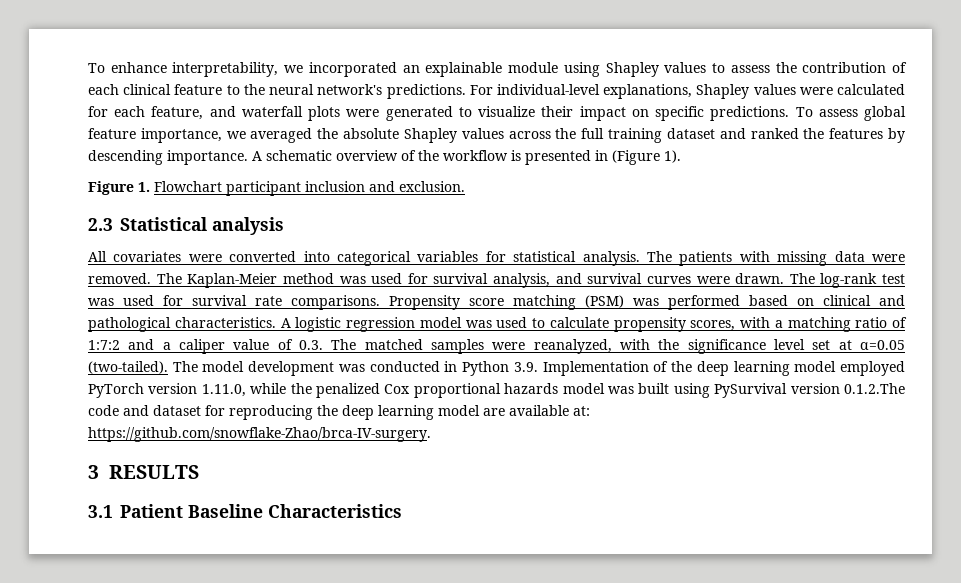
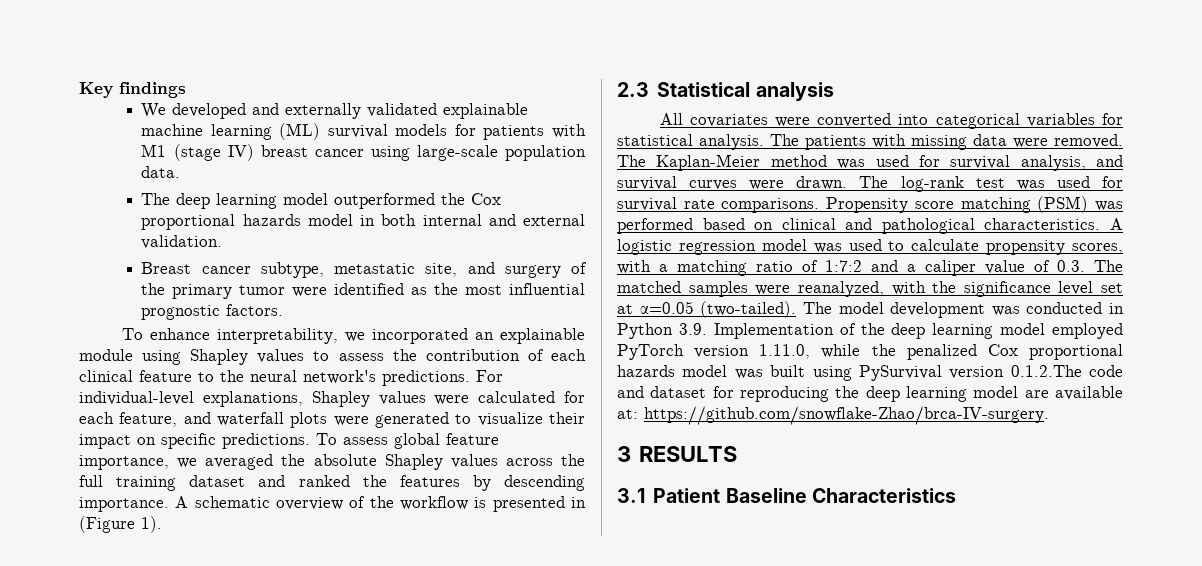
(88, 68) none -> [79,82,186,98] [141,103,529,119] [141,123,586,140] [141,144,586,161] [141,166,181,178] [141,193,502,209] [141,214,585,230] [141,235,223,249] [141,262,587,278] [141,283,586,299] [141,304,284,320] Key findings // We developed and externally validated explainable machine learning (ML) survival models for patients with M1 (stage IV) breast cancer using large-scale population data. // The deep learning model outperformed the Cox proportional hazards model in both internal and external validation. // Breast cancer subtype, metastatic site, and surgery of the primary tumor were identified as the most influential prognostic factors. //
[88,181,465,196] // Figure 1. Flowchart participant inclusion and exclusion. -> (162, 524) none

